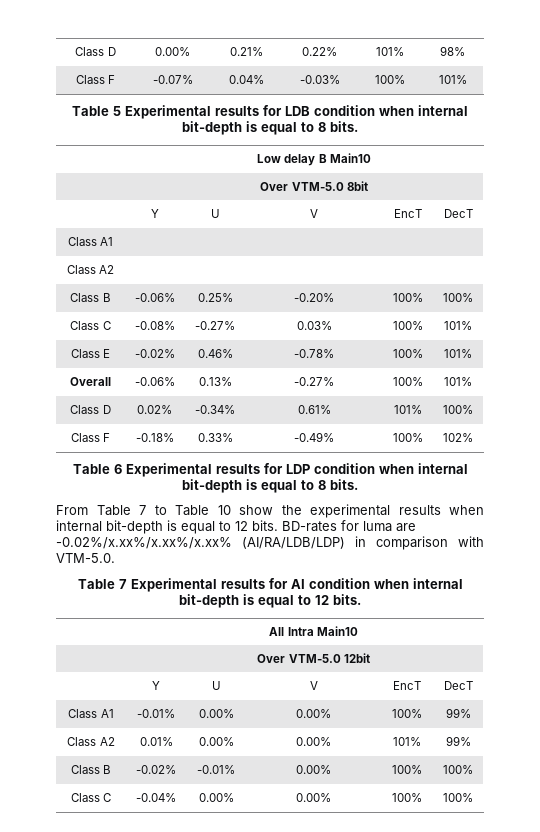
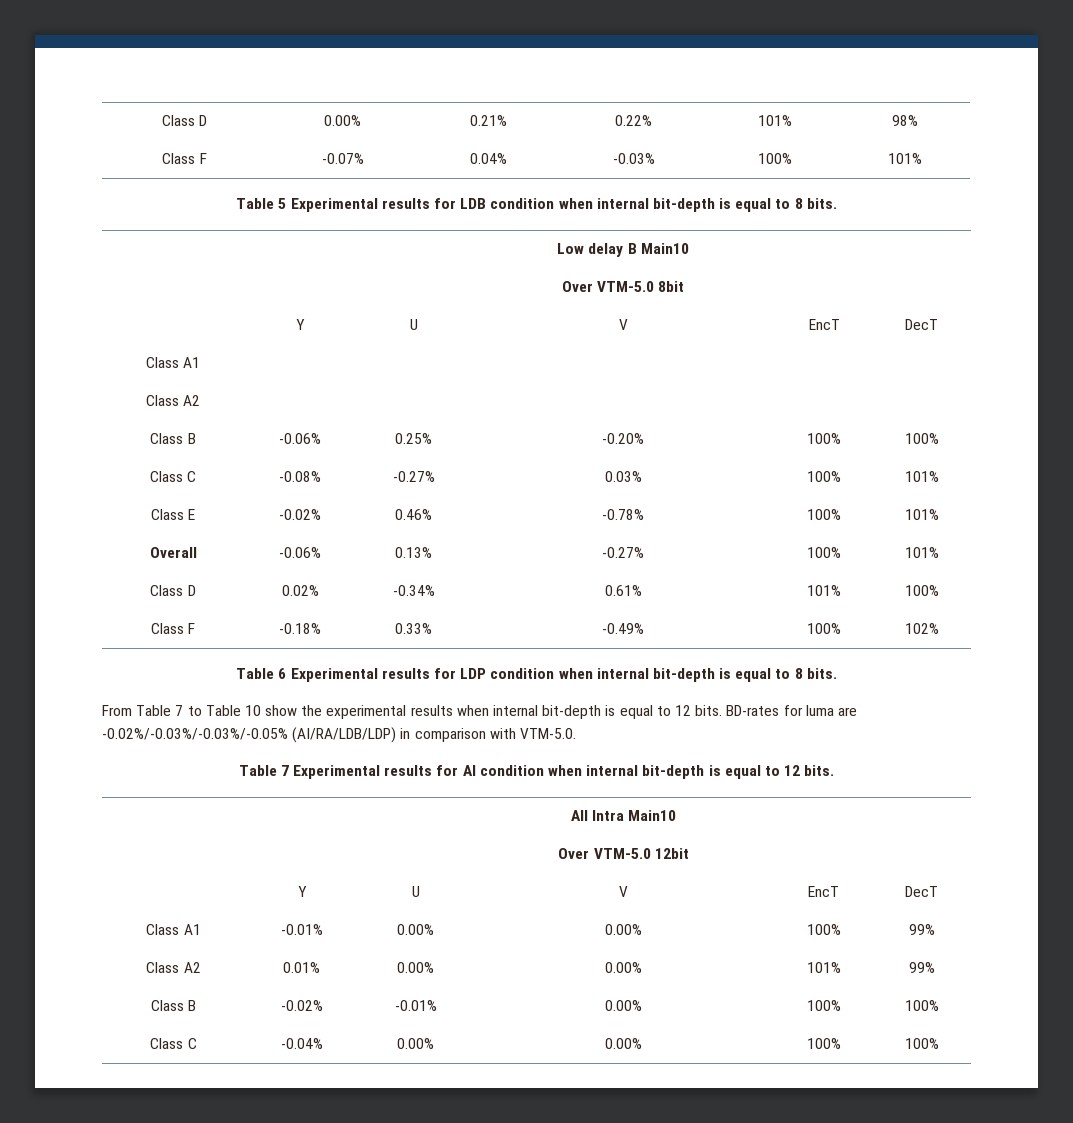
[56,537,232,549] -0.02%/x.xx%/x.xx%/x.xx% -> [102,728,288,740] -0.02%/-0.03%/-0.03%/-0.05%

